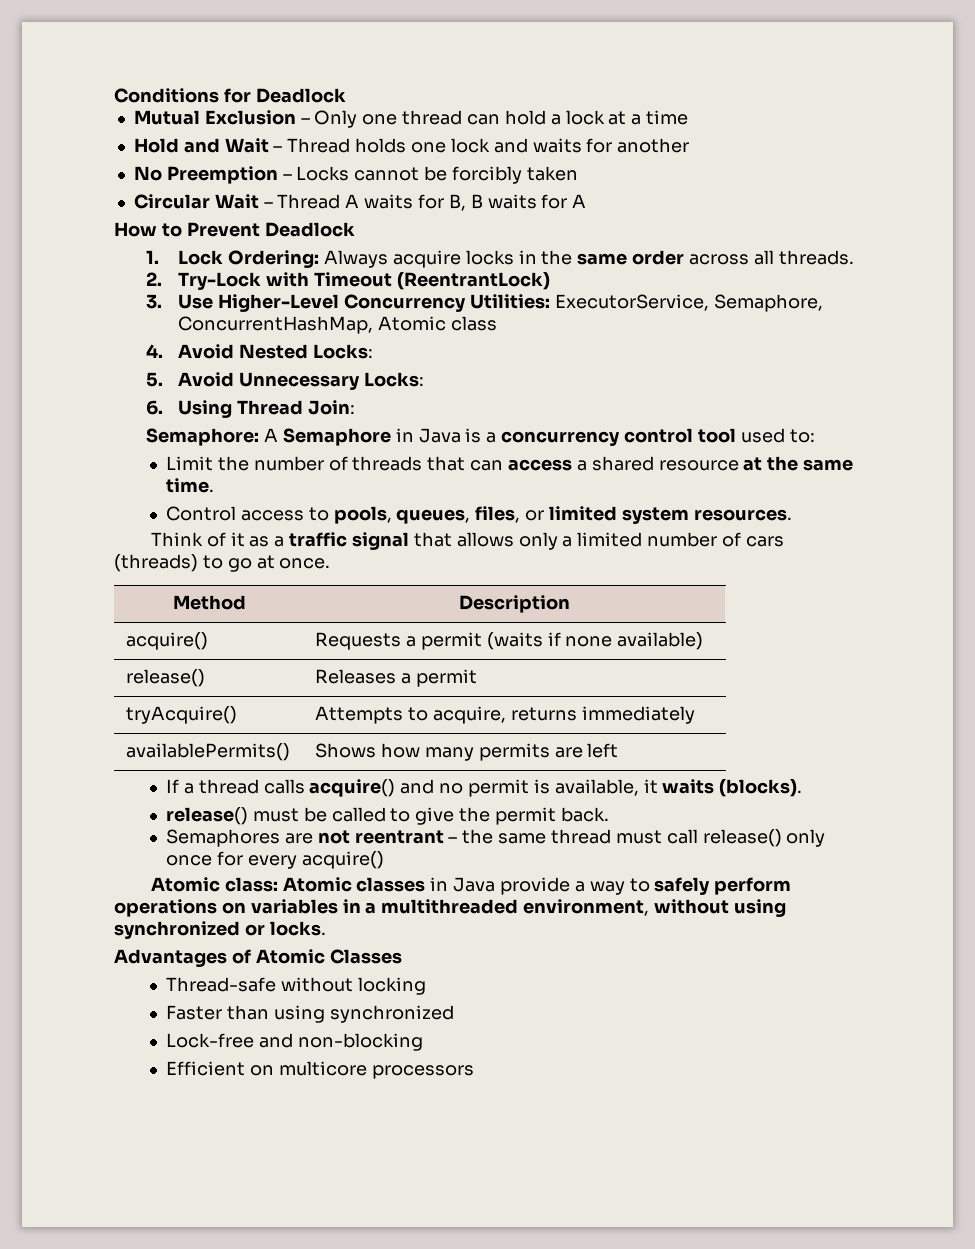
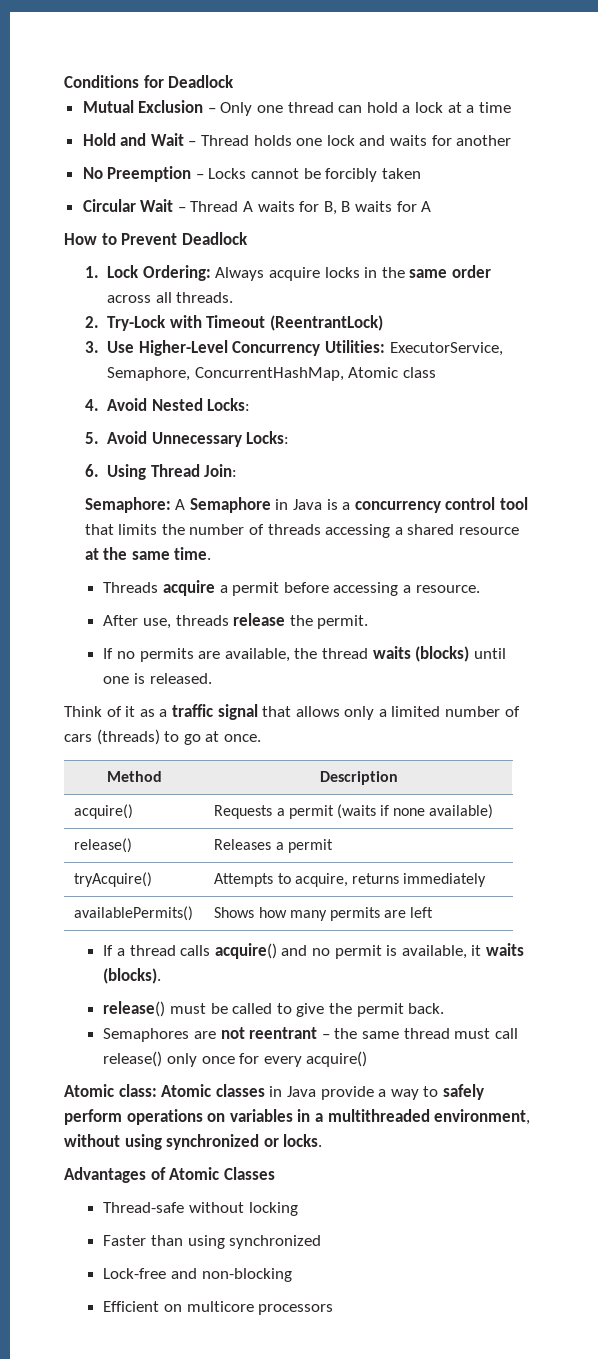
[740,428,815,443] [165,456,213,471] used to: // Limit -> [84,524,158,535] that limits
[427,456,572,471] that can access -> [325,524,391,538] accessing
[165,506,792,524] Control access to pools, queues, files, or limited system resources. -> [103,580,480,596] [103,613,369,629] [103,646,506,662] [103,673,212,684] Threads acquire a permit before accessing a resource. // After use, threads release the permit. // If no permits are available, the thread waits (blocks) until one is released.

